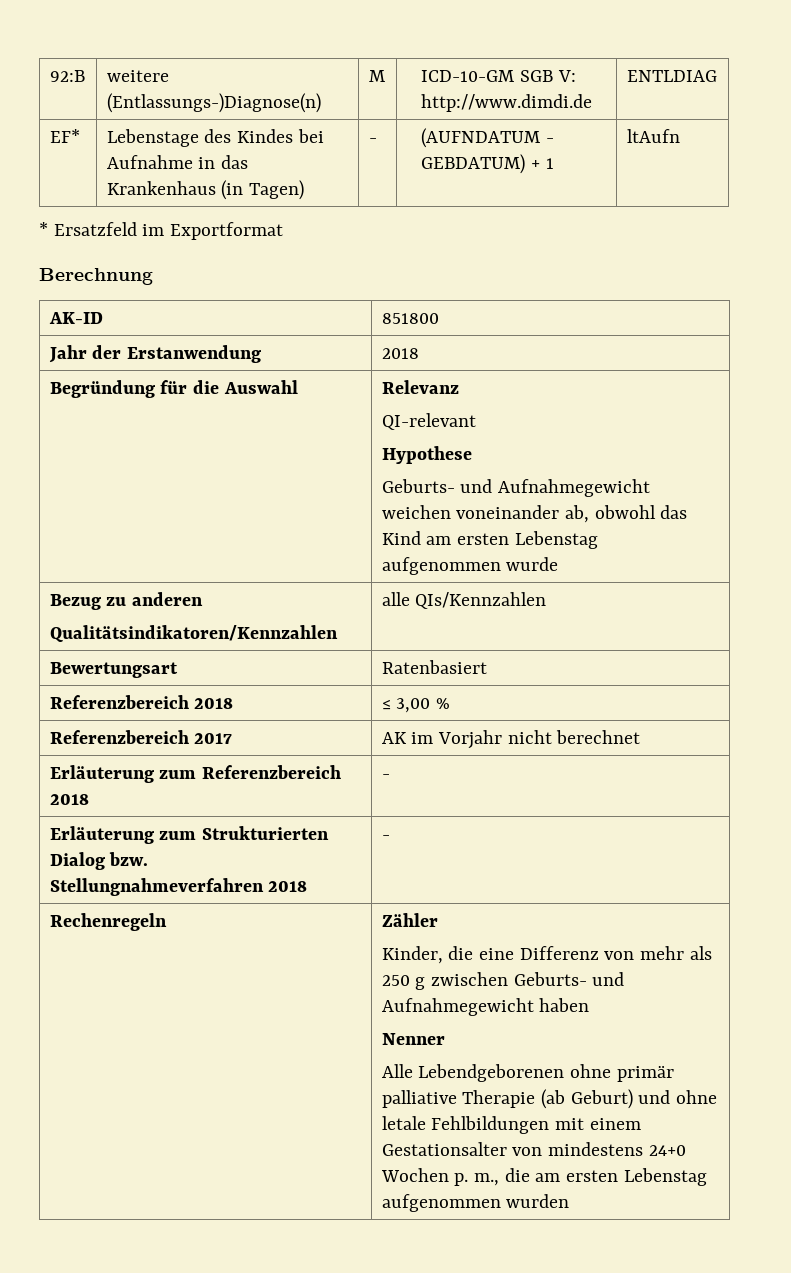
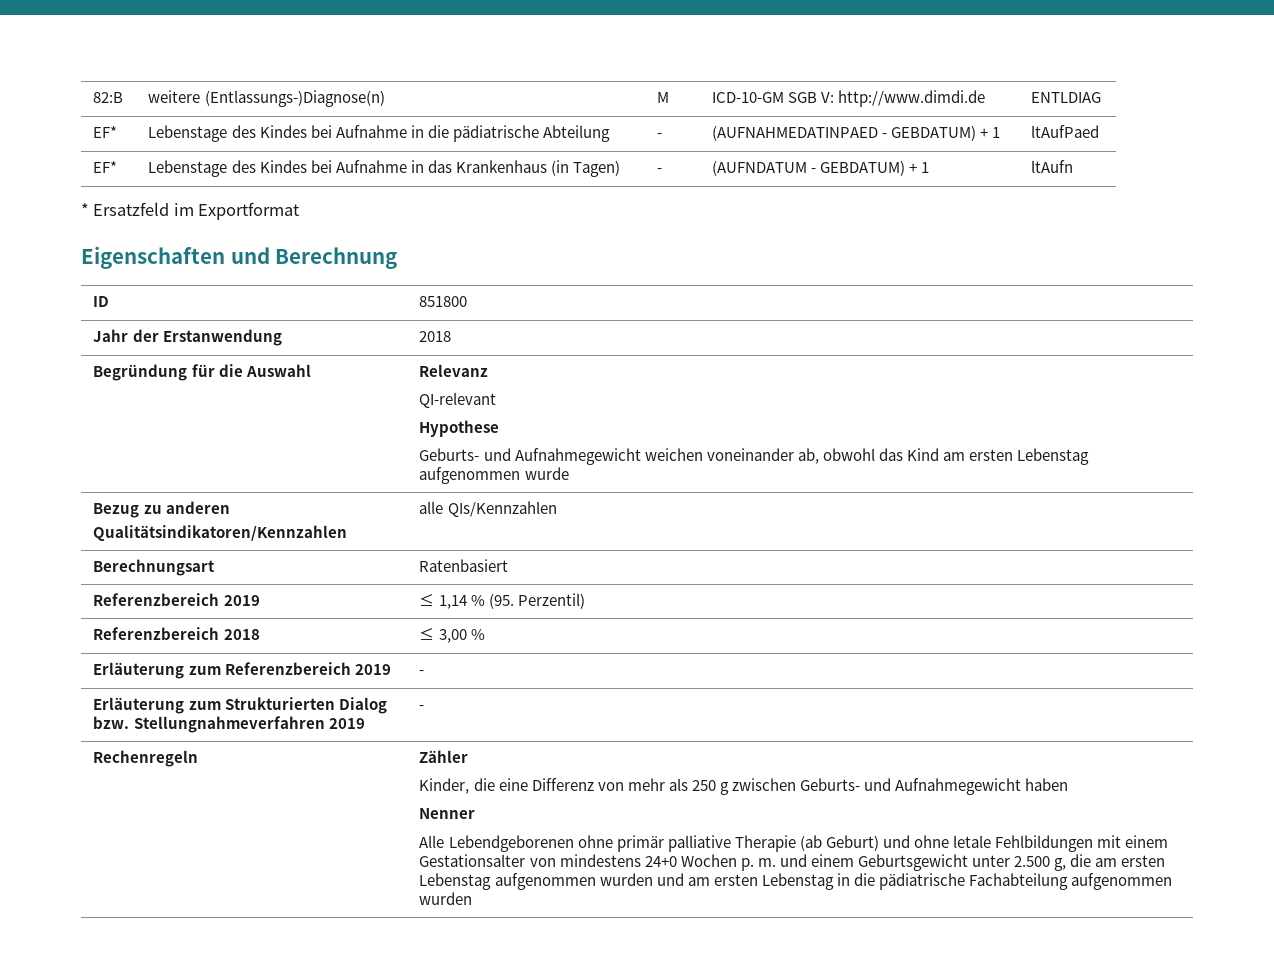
[49,70,85,82] 92:B -> [93,92,124,103] 82:B
(717, 76) none -> [93,126,118,138] [148,125,610,142] [657,133,663,138] [711,125,1000,141] [1031,125,1100,138] // EF* | Lebenstage des Kindes bei Aufnahme in die pädiatrische Abteilung | - | (AUFNAHMEDATINPAED - GEBDATUM) + 1 | ltAufPaed
(284, 231) none -> [81,246,270,269] Eigenschaften und
[48,312,103,324] AK-ID -> [93,296,110,307] ID
[49,662,178,678] Bewertungsart -> [93,559,216,576] Berechnungsart
(487, 667) none -> [93,593,260,606] [419,593,585,609] // Referenzbereich 2019 | ≤ 1,14 % (95. Perzentil)
[49,730,233,744] [381,730,641,749] // Referenzbereich 2017 | AK im Vorjahr nicht berechnet -> (485, 634) none
[49,794,89,805] 2018 -> [354,664,391,675] 2019
[268,881,308,892] 2018 -> [328,718,365,729] 2019
[474,1173,500,1186] m., -> [757,854,1067,871] m. und einem Geburtsgewicht unter 2.500 g,
(570, 1201) none -> [656,873,1172,890] [419,892,473,905] und am ersten Lebenstag in die pädiatrische Fachabteilung aufgenommen wurden

